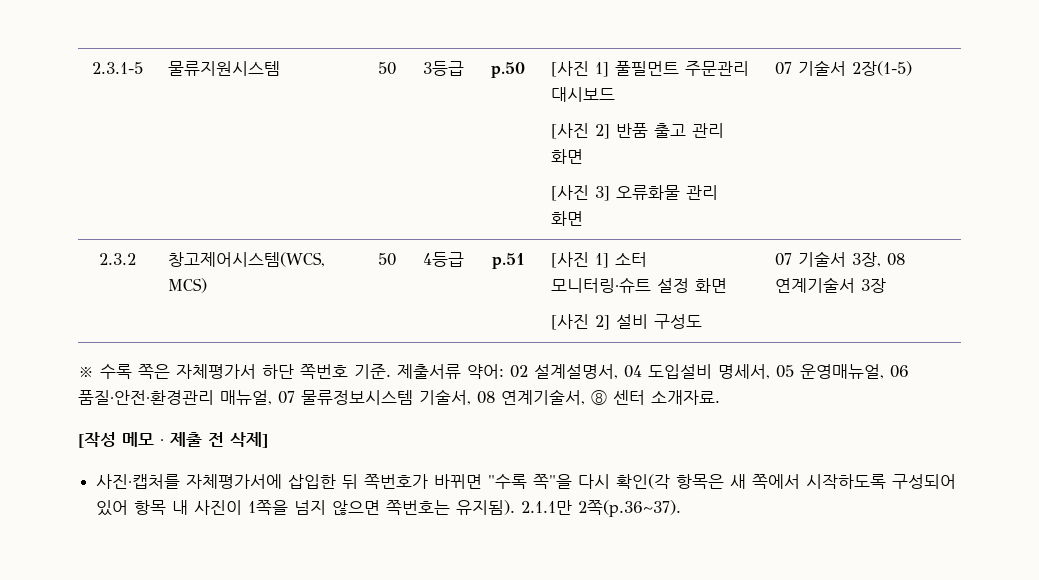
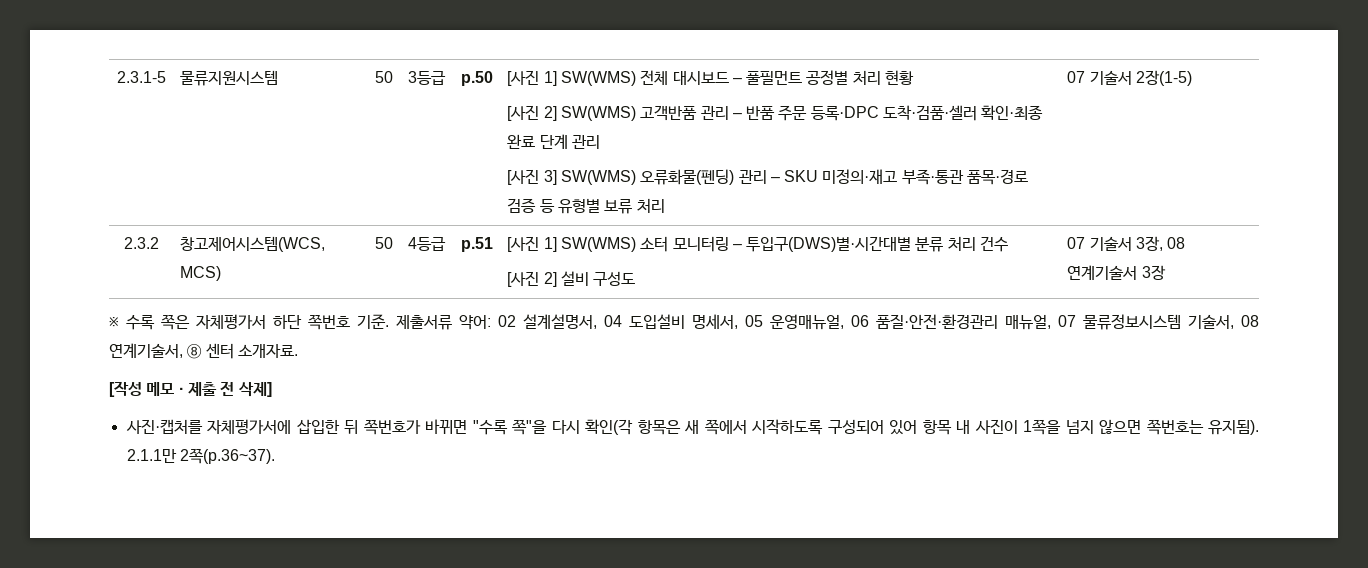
[614,61,749,76] [550,87,615,102] [550,123,724,139] [550,149,583,164] 풀필먼트 주문관리 대시보드 // [사진 2] 반품 출고 관리 화면 -> [560,70,915,86] [507,105,1044,121] [507,134,600,149] SW(WMS) 전체 대시보드 – 풀필먼트 공정별 처리 현황 // [사진 2] SW(WMS) 고객반품 관리 – 반품 주문 등록·DPC 도착·검품·셀러 확인·최종 완료 단계 관리
[615,185,718,200] [550,211,583,226] 오류화물 관리 화면 -> [560,169,1029,185] [507,198,665,214] SW(WMS) 오류화물(펜딩) 관리 – SKU 미정의·재고 부족·통관 품목·경로 검증 등 유형별 보류 처리
[614,252,647,267] [550,278,727,293] 소터 모니터링·슈트 설정 화면 -> [560,236,1009,252] SW(WMS) 소터 모니터링 – 투입구(DWS)별·시간대별 분류 처리 건수

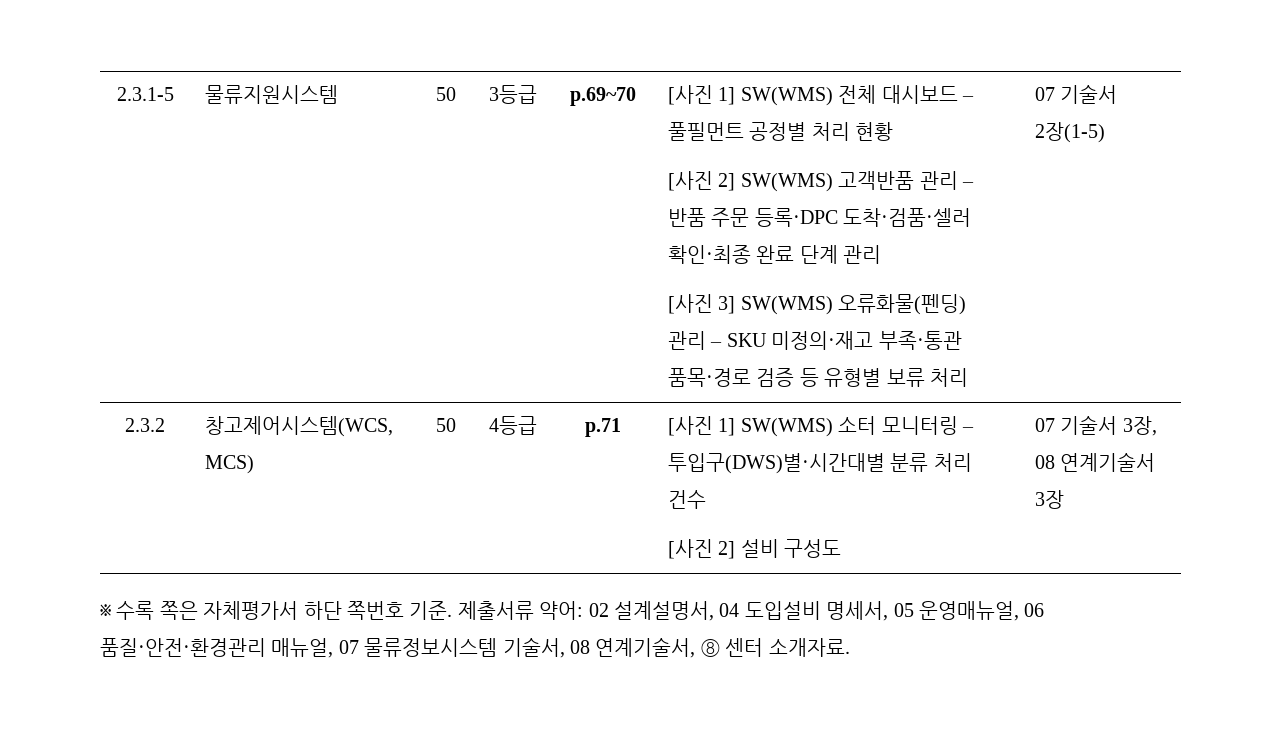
[460,71,493,86] p.50 -> [570,87,636,106] p.69~70
[460,237,493,252] p.51 -> [585,418,621,437] p.71
[109,381,272,397] [125,419,1260,435] [126,448,275,464] // [작성 메모 · 제출 전 삭제] // 사진·캡처를 자체평가서에 삽입한 뒤 쪽번호가 바뀌면 "수록 쪽"을 다시 확인(각 항목은 새 쪽에서 시작하도록 구성되어 있어 항목 내 사진이 1쪽을 넘지 않으면 쪽번호는 유지됨). 2.1.1만 2쪽(p.36~37). -> (850, 647) none

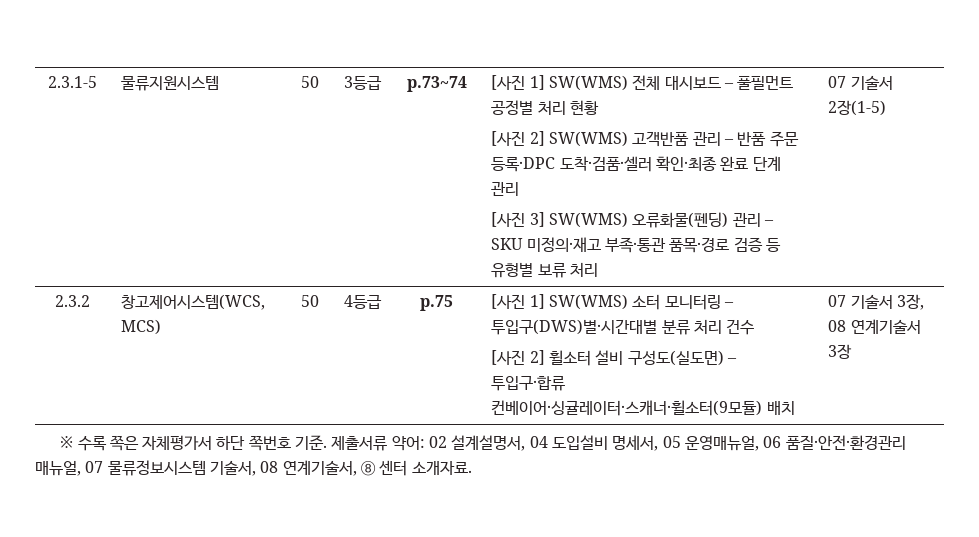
[570,87,636,106] p.69~70 -> [406,76,467,92] p.73~74
[585,418,621,437] p.71 -> [420,295,453,311] p.75
[740,539,842,558] 설비 구성도 -> [548,350,737,366] [491,376,566,391] [491,400,795,416] 휠소터 설비 구성도(실도면) – 투입구·합류 컨베이어·싱귤레이터·스캐너·휠소터(9모듈) 배치

